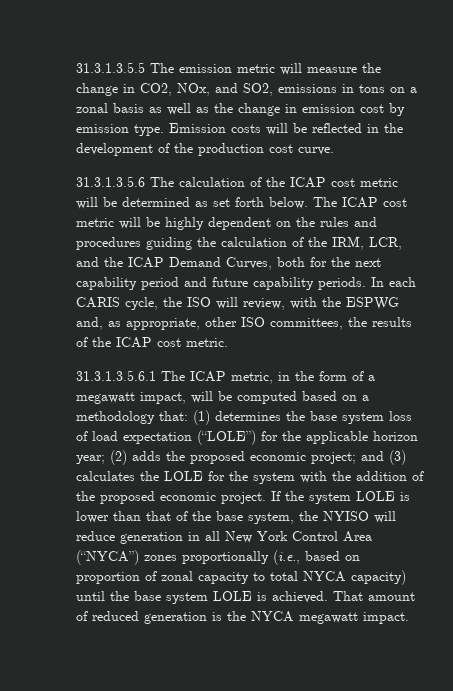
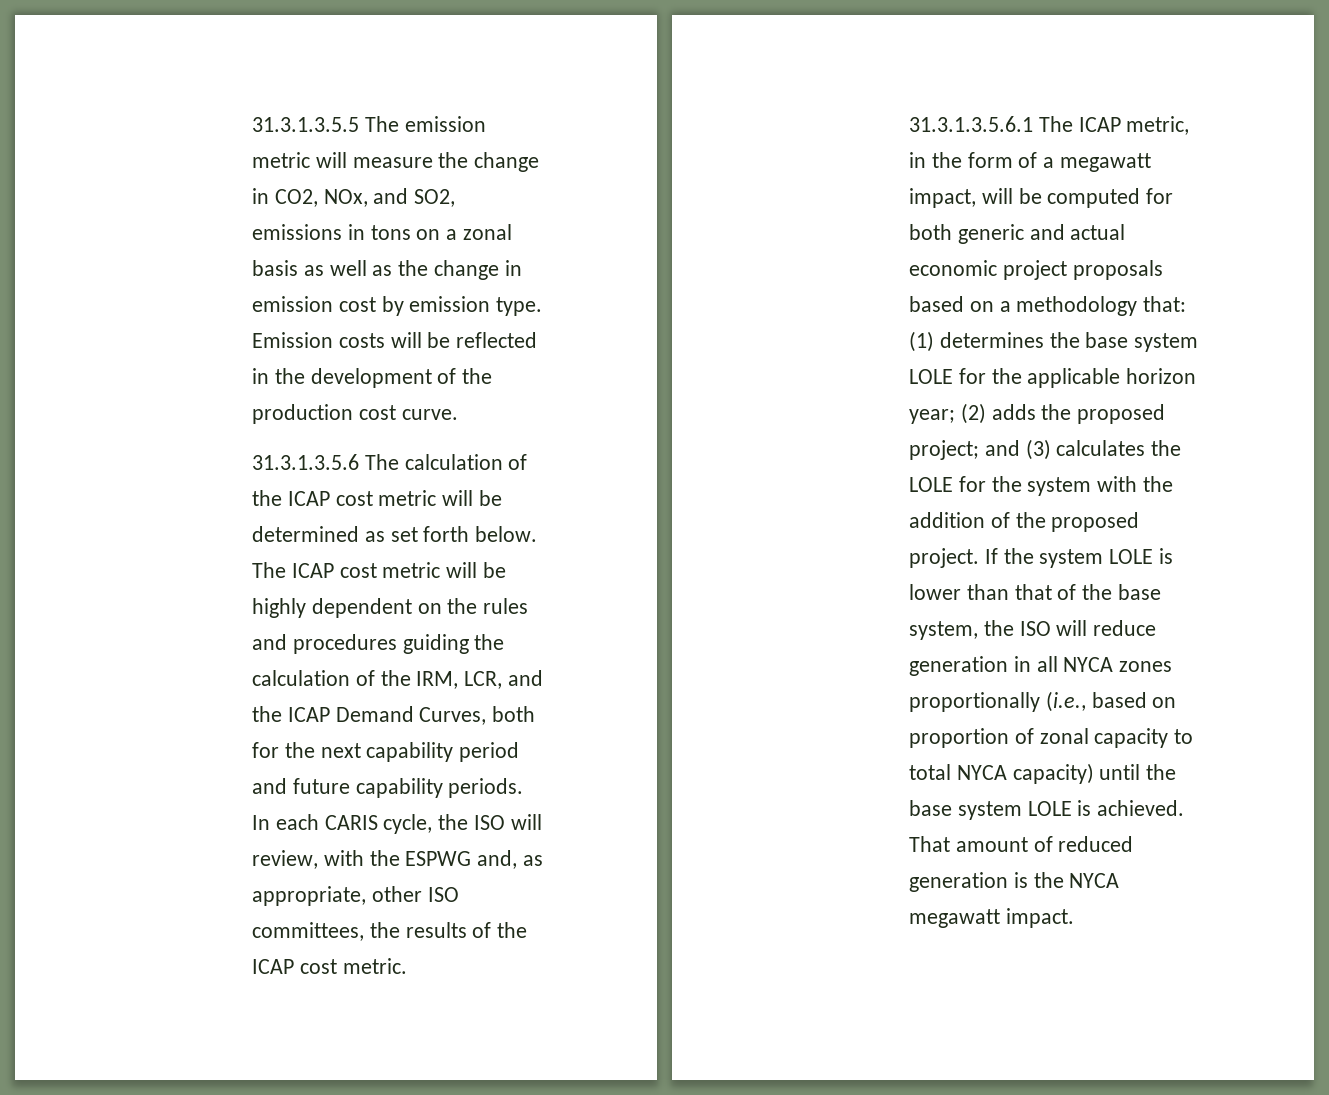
(298, 397) none -> [1146,188,1174,204] [909,224,1126,244] [909,260,1163,280] for both generic and actual economic project proposals
[389,411,413,421] [76,430,257,445] loss of load expectation (“LOLE”) -> [909,369,953,384] LOLE
[250,452,307,461] economic -> (1166, 414) none
[160,492,217,501] economic -> (1140, 522) none
[323,511,370,521] NYISO -> [1019,621,1051,636] ISO
[225,531,373,543] [76,550,140,565] New York Control Area (“NYCA”) -> [1063,657,1114,672] NYCA

